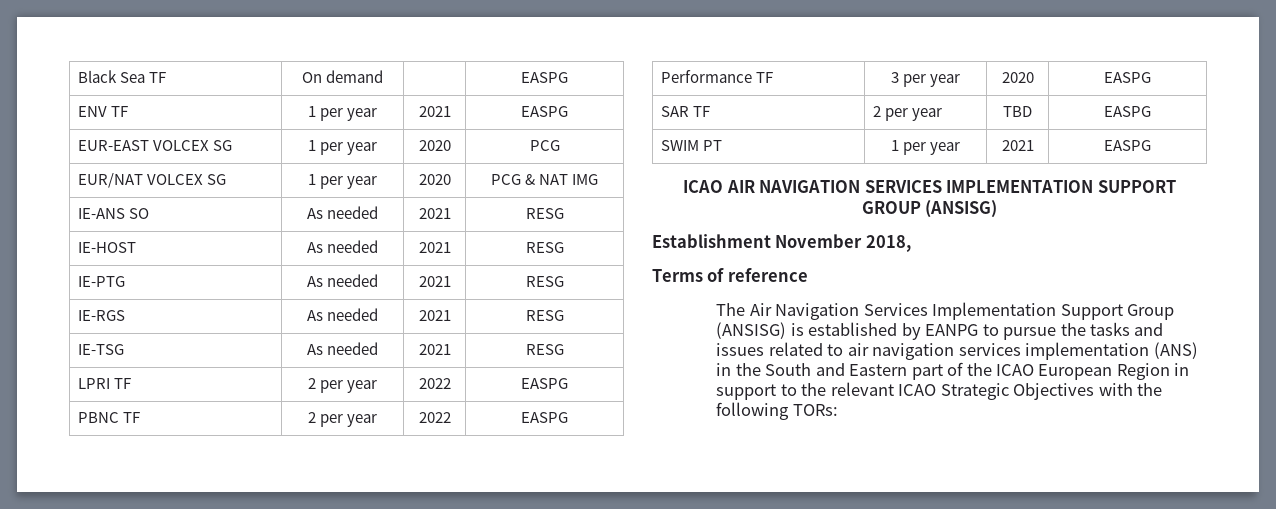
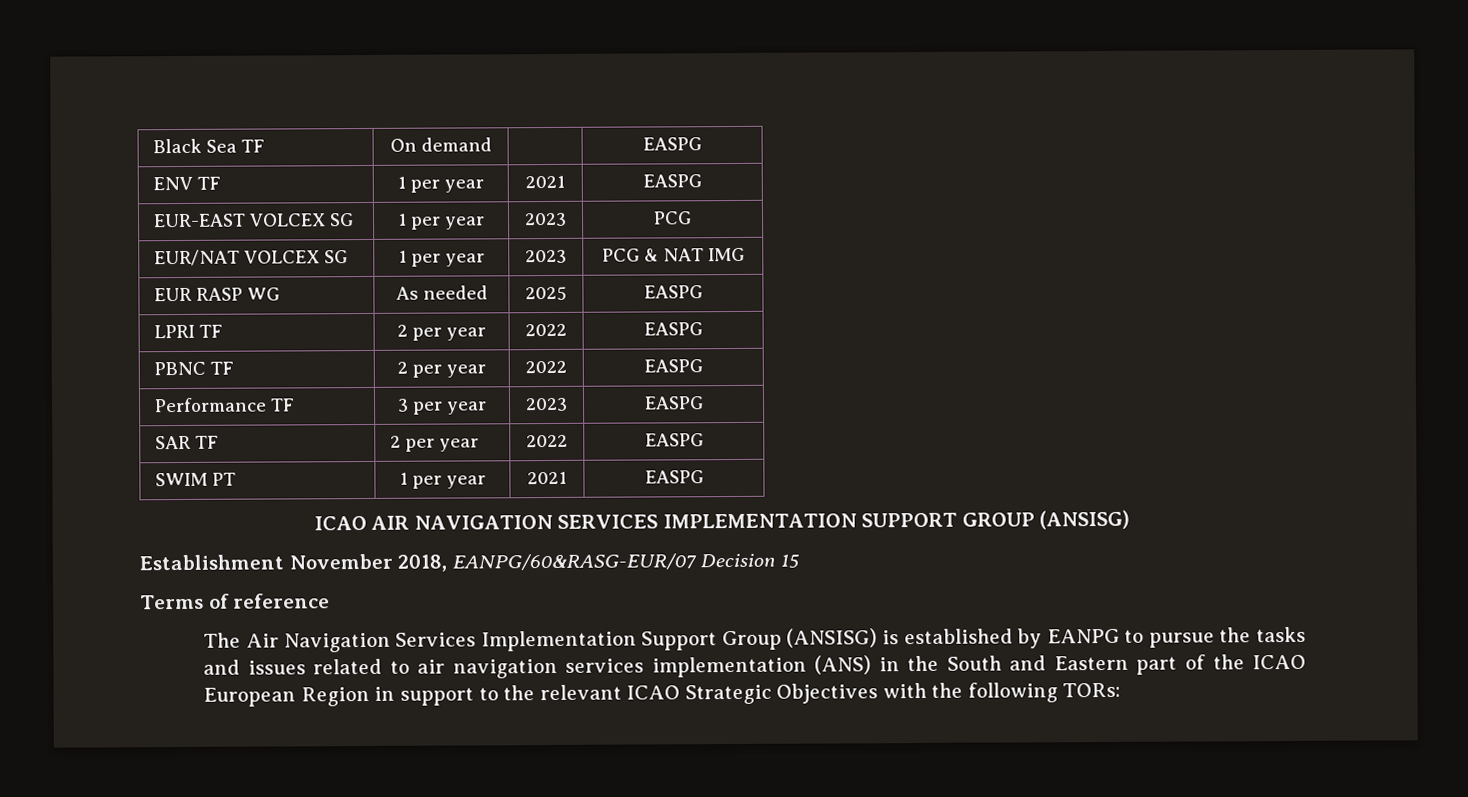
[418,140,451,151] 2020 -> [524,212,567,227] 2023
[418,174,451,185] 2020 -> [525,249,567,264] 2023
[78,208,150,219] [306,206,379,219] [418,208,451,219] [525,208,564,219] [78,242,137,253] [306,240,379,253] [418,242,451,253] [525,242,564,253] [78,276,126,287] [306,274,379,287] [418,276,451,287] [525,276,564,287] [78,310,126,321] [306,308,379,321] [418,310,451,321] [525,310,564,321] [78,344,125,355] [306,342,379,355] [418,344,451,355] [525,344,564,355] IE-ANS SO | As needed | 2021 | RESG // IE-HOST | As needed | 2021 | RESG // IE-PTG | As needed | 2021 | RESG // IE-RGS | As needed | 2021 | RESG // IE-TSG | As needed | 2021 | RESG -> [154,287,281,302] [395,285,488,300] [525,286,567,301] [643,285,703,299] EUR RASP WG | As needed | 2025 | EASPG
[1001,72,1034,83] 2020 -> [525,397,568,412] 2023
[1003,106,1032,117] TBD -> [526,434,568,448] 2022
(911, 243) none -> [451,553,799,571] EANPG/60&RASG-EUR/07 Decision 15

